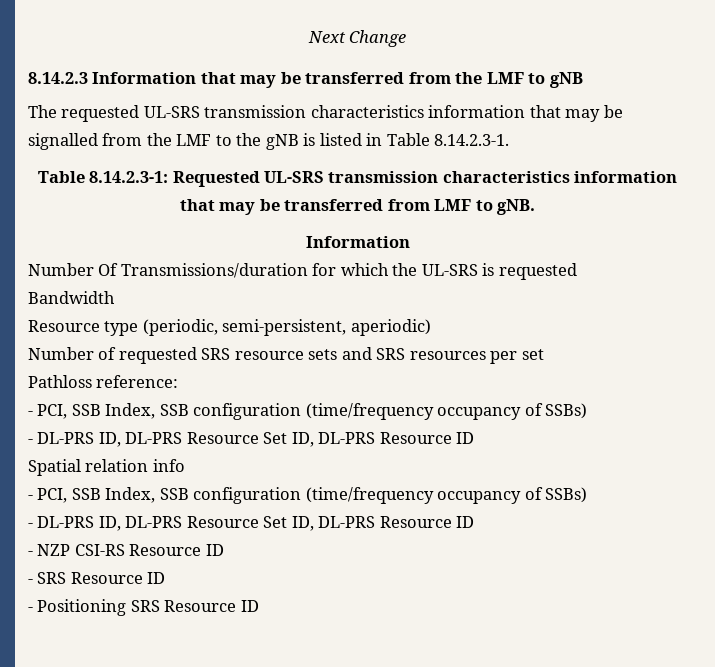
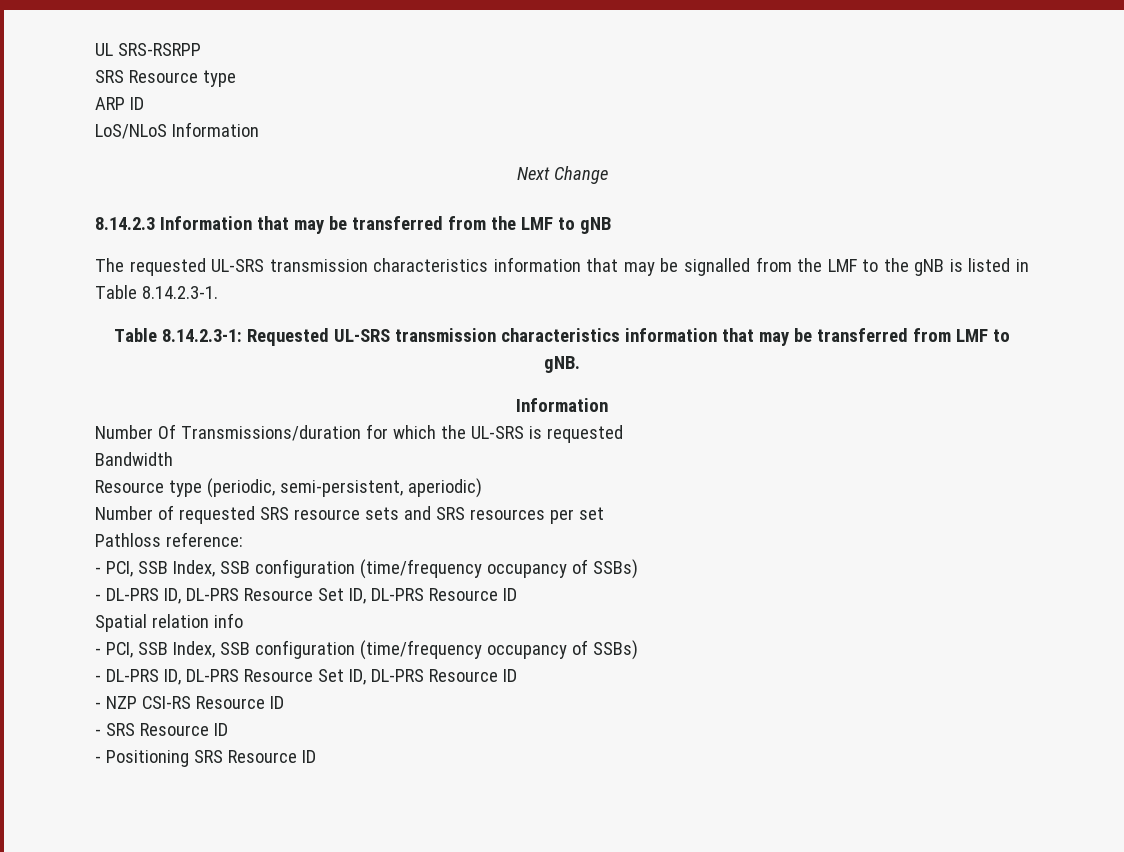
(307, 37) none -> [95,43,201,56] [95,70,236,87] [95,97,144,110] [95,122,259,139] UL SRS-RSRPP // SRS Resource type // ARP ID // LoS/NLoS Information //

